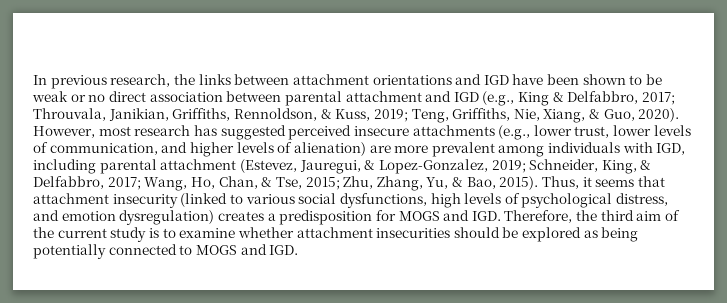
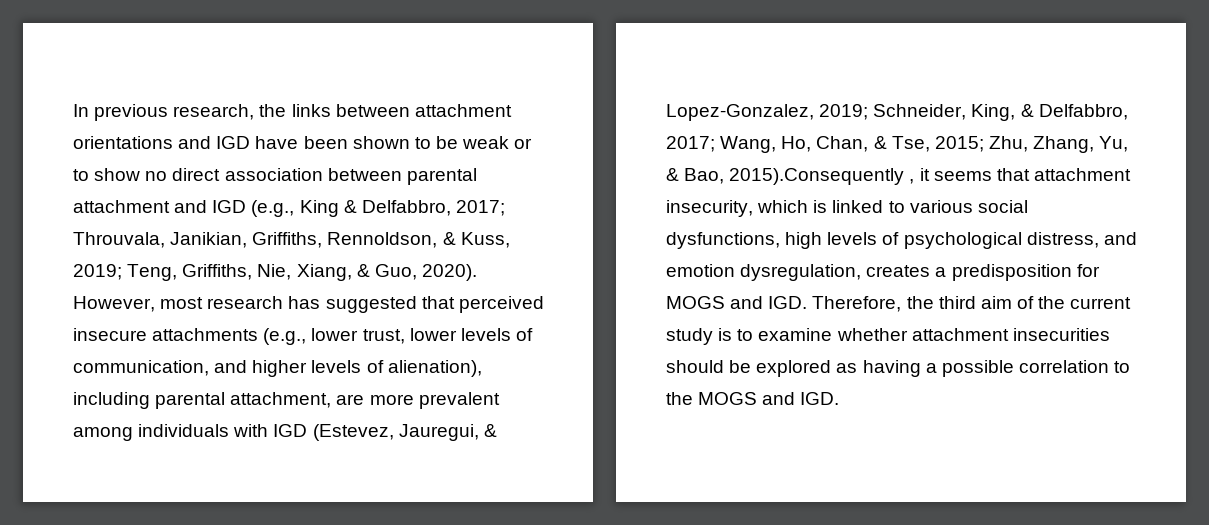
(86, 98) none -> [73,168,141,181] to show
(286, 132) none -> [421,296,455,309] that
[293,142,366,156] alienation) -> [387,360,482,377] [73,392,332,409] alienation), including parental attachment,
[656,143,686,155] [33,159,237,174] IGD, including parental attachment -> [273,424,308,437] IGD
[499,176,580,190] 2015). Thus, -> [729,168,915,185] 2015).Consequently ,
[112,193,228,208] insecurity (linked -> [666,200,884,217] insecurity, which is linked
[119,210,215,225] dysregulation) -> [740,264,862,281] dysregulation,
[601,227,639,242] [33,244,193,259] being potentially connected to -> [862,360,1131,377] [666,392,693,405] having a possible correlation to the

